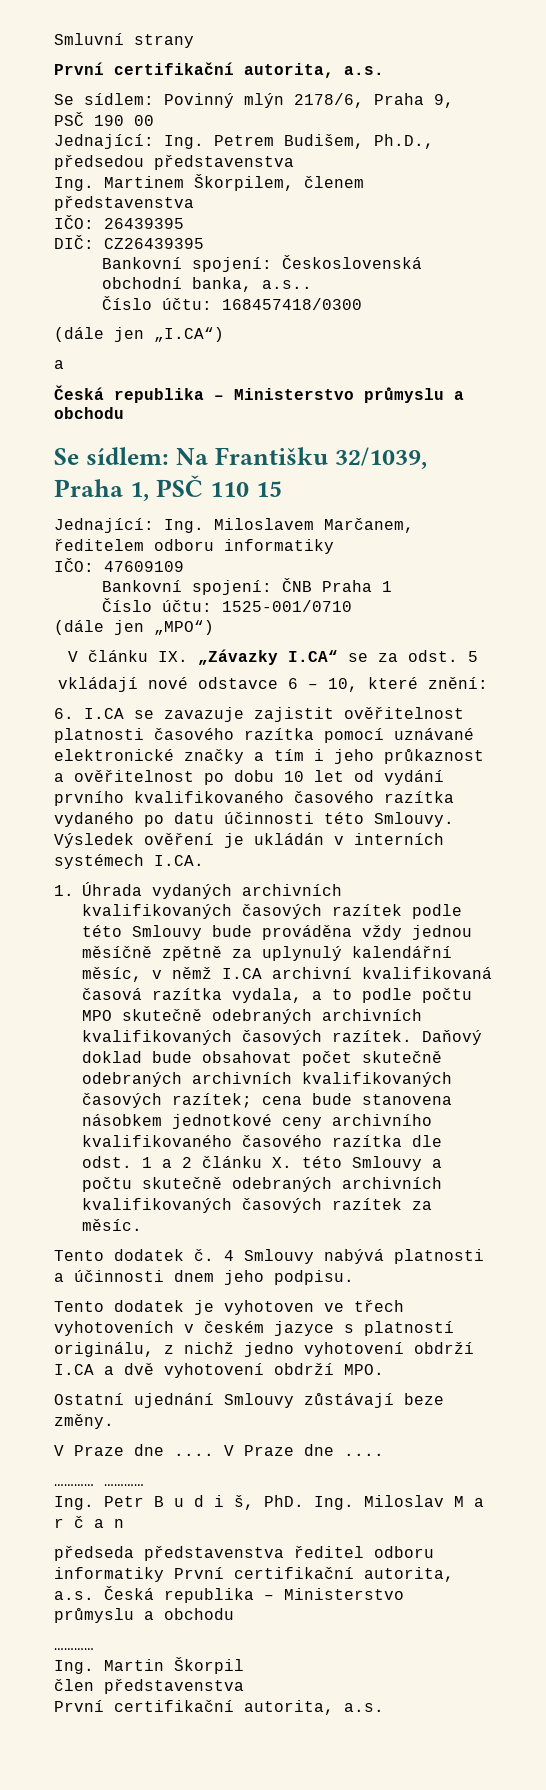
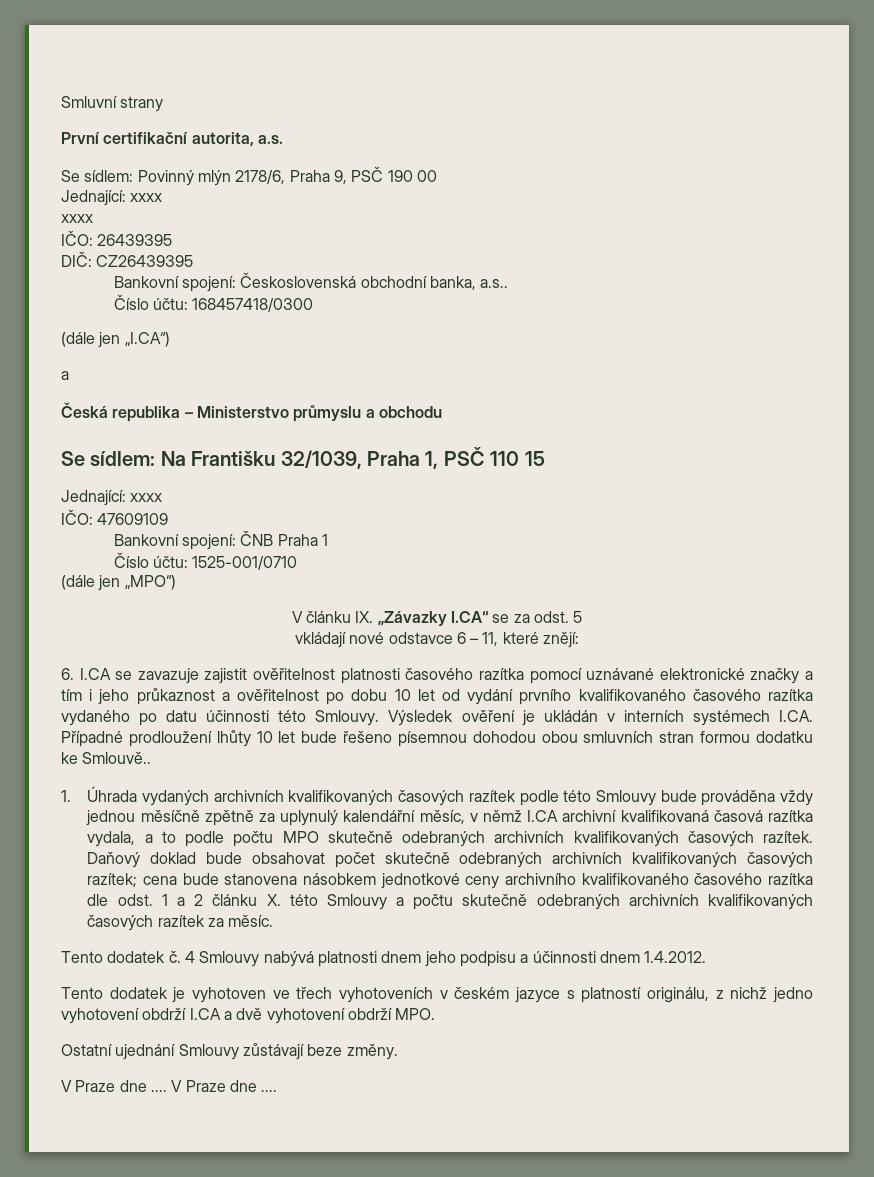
[164,134,434,149] [54,155,294,170] [54,174,364,191] [54,196,194,211] Ing. Petrem Budišem, Ph.D., předsedou představenstva // Ing. Martinem Škorpilem, členem představenstva -> [130,193,163,202] [61,214,93,223] xxxx // xxxx
[164,518,414,533] [54,539,334,554] Ing. Miloslavem Marčanem, ředitelem odboru informatiky -> [130,493,163,502] xxxx
[328,677,488,692] 10, které znění: -> [482,632,580,648] 11, které znějí:
(204, 860) none -> [61,730,813,747] [61,752,152,764] Případné prodloužení lhůty 10 let bude řešeno písemnou dohodou obou smluvních stran formou dodatku ke Smlouvě..
(484, 1256) none -> [381,951,516,967] dnem jeho podpisu
[224,1270,354,1285] jeho podpisu. -> [644,951,707,963] 1.4.2012.
[54,1484,144,1486] [54,1495,484,1510] [54,1516,124,1528] [54,1546,434,1561] [54,1567,454,1582] [54,1586,404,1603] [54,1608,234,1623] [54,1648,94,1650] [54,1657,244,1674] [54,1679,244,1694] [54,1700,384,1715] // ………… ………… // Ing. Petr B u d i š, PhD. Ing. Miloslav M a r č a n // předseda představenstva ředitel odboru informatiky První certifikační autorita, a.s. Česká republika – Ministerstvo průmyslu a obchodu // ………… // Ing. Martin Škorpil // člen představenstva // První certifikační autorita, a.s. -> (278, 1091) none

